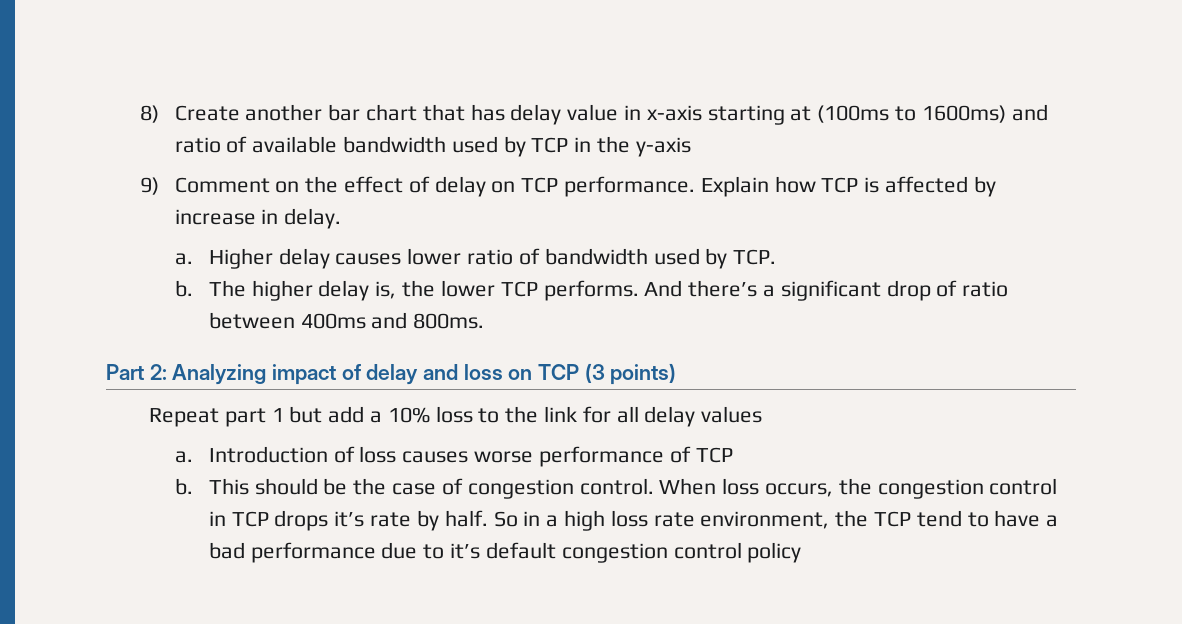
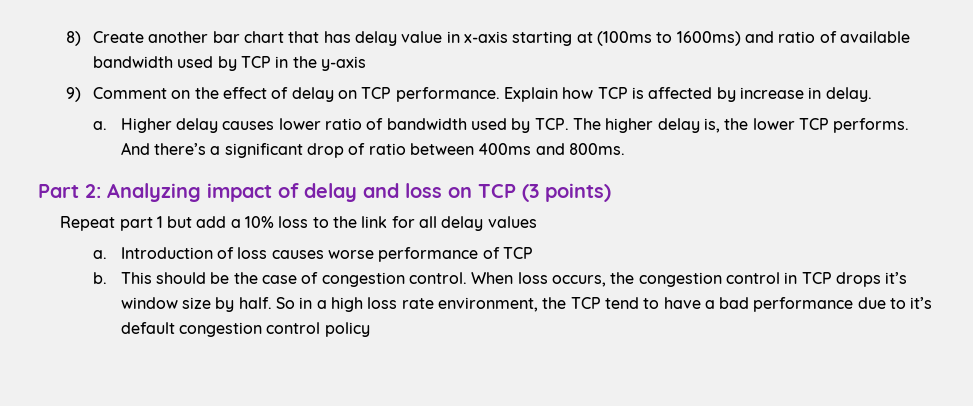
[174,280,193,297] // b. -> (569, 124) none
[370,512,412,527] rate -> [120,297,212,309] window size

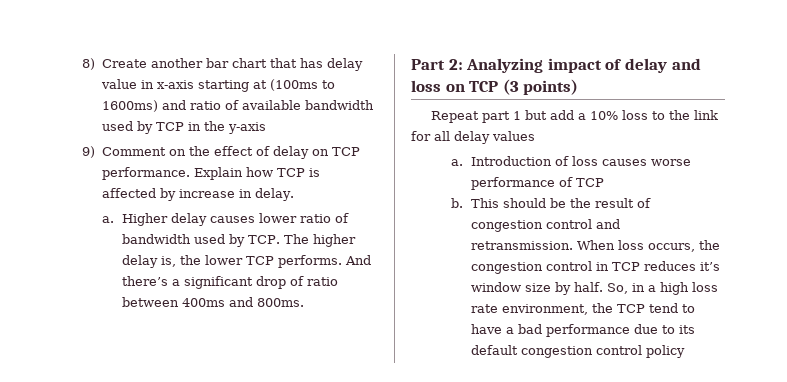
[262,275,298,284] case -> [595,198,635,208] result
[408,272,467,284] control. -> [546,219,621,229] [471,241,574,250] control and retransmission.
[835,272,881,287] drops -> [644,261,697,271] reduces
[276,297,296,309] So -> [607,283,629,294] So,
[910,297,933,309] it’s -> [679,325,696,334] its

